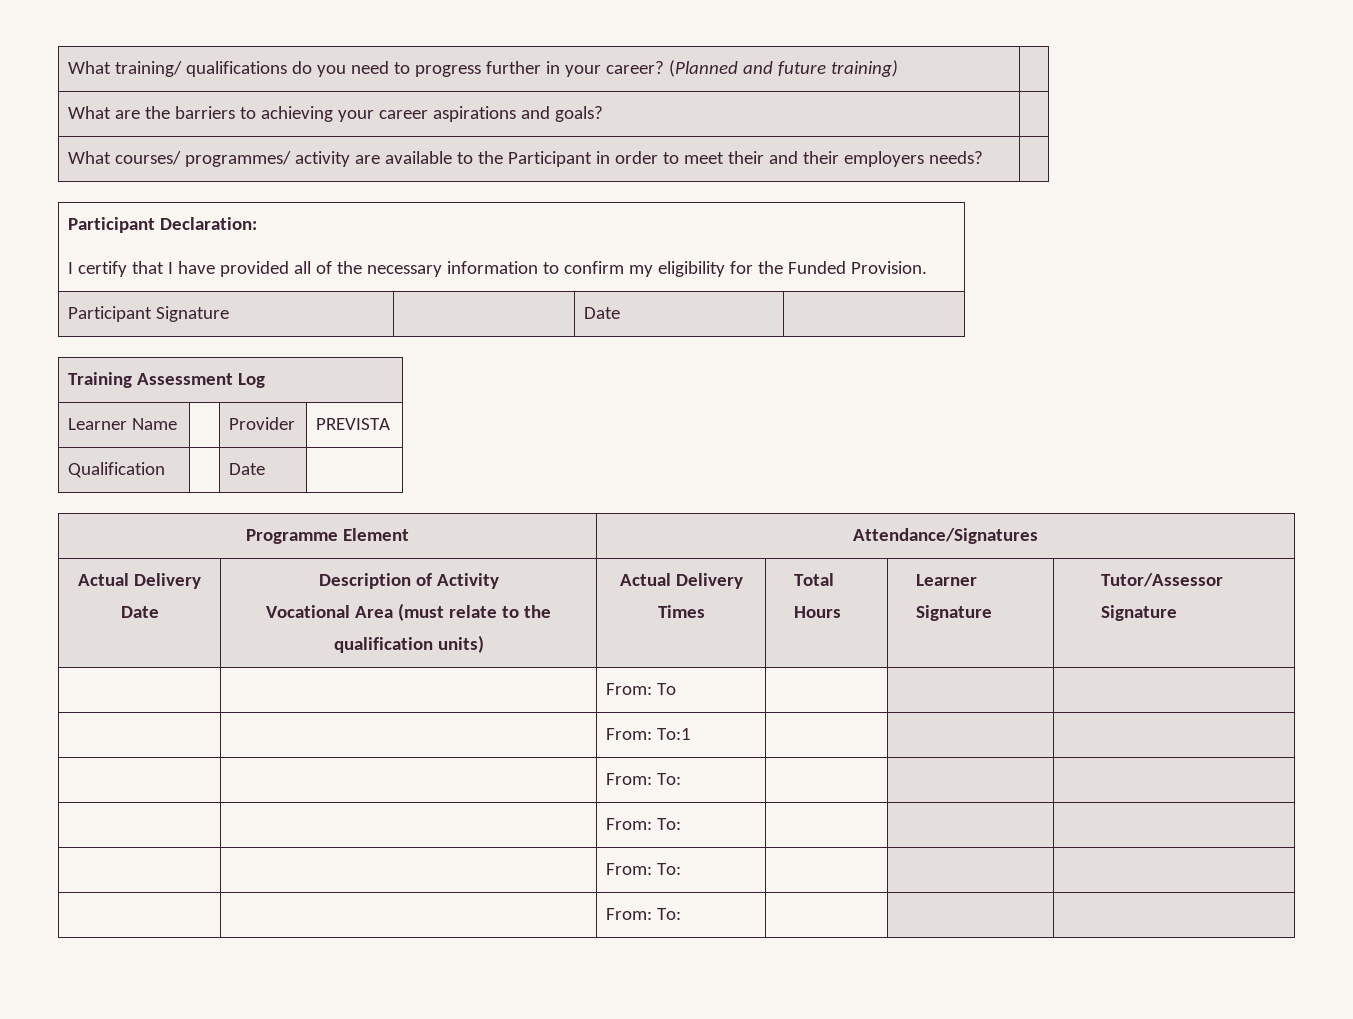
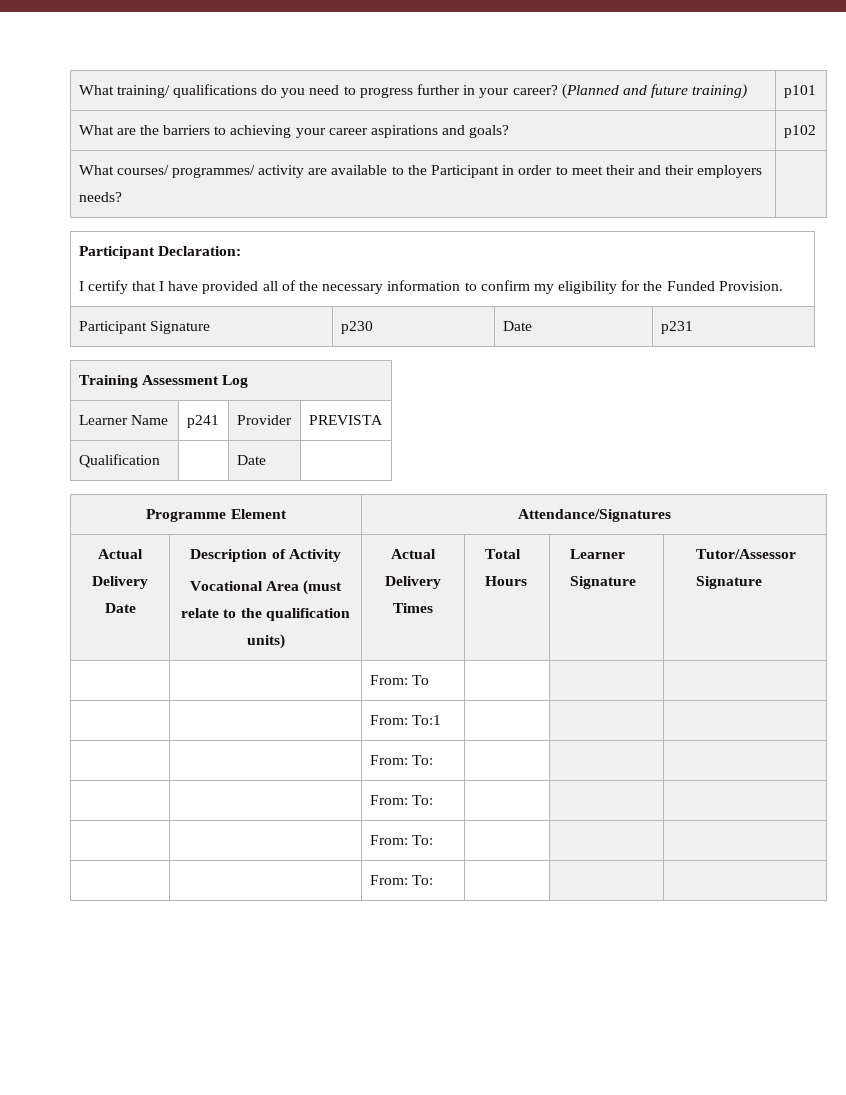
(899, 68) none -> [783,85,816,98] p101
(604, 114) none -> [783,125,816,138] p102
[584,307,621,319] | Date | -> [340,321,373,334] [502,321,532,331] [660,321,693,334] p230 | Date | p231
(178, 424) none -> [186,415,219,428] p241

